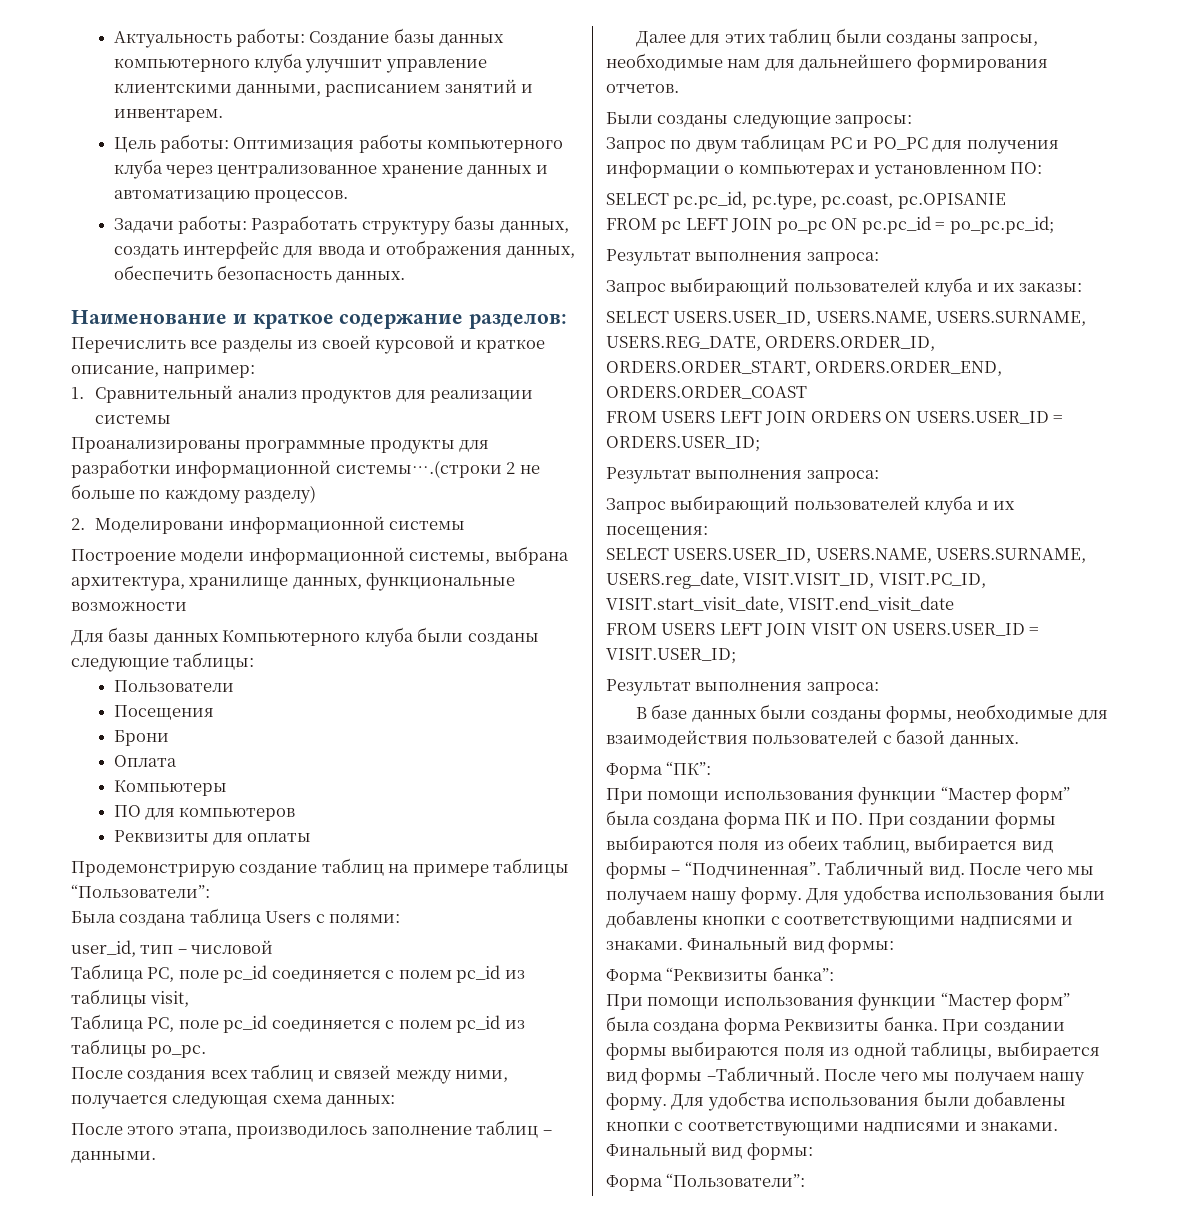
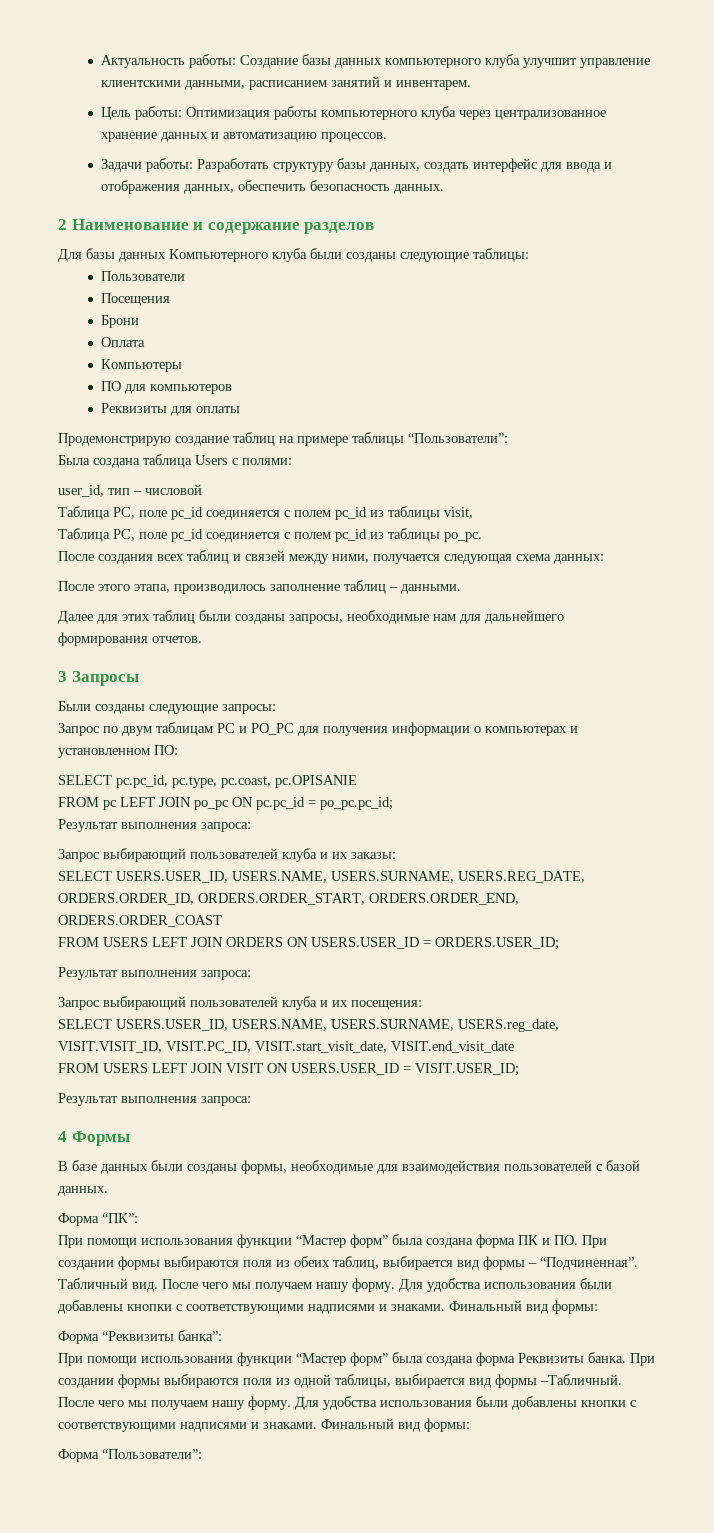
(406, 277) none -> [58,219,67,230] 2
[252,313,568,329] [71,335,546,354] [71,365,256,378] [71,385,534,404] [95,415,172,424] [71,437,490,454] [71,459,540,478] [71,484,317,504] [71,516,466,534] [71,546,569,565] [71,573,516,591] [71,601,187,611] краткое содержание разделов: // Перечислить все разделы из своей курсовой и краткое описание, например: // 1. Сравнительный анализ продуктов для реализации системы // Проанализированы программные продукты для разработки информационной системы….(строки 2 не больше по каждому разделу) // 2. Моделировани информационной системы // Построение модели информационной системы, выбрана архитектура, хранилище данных, функциональные возможности -> [207,222,375,234] содержание разделов
(679, 88) none -> [58,671,139,686] // 3 Запросы
(879, 688) none -> [58,1131,130,1146] // 4 Формы

